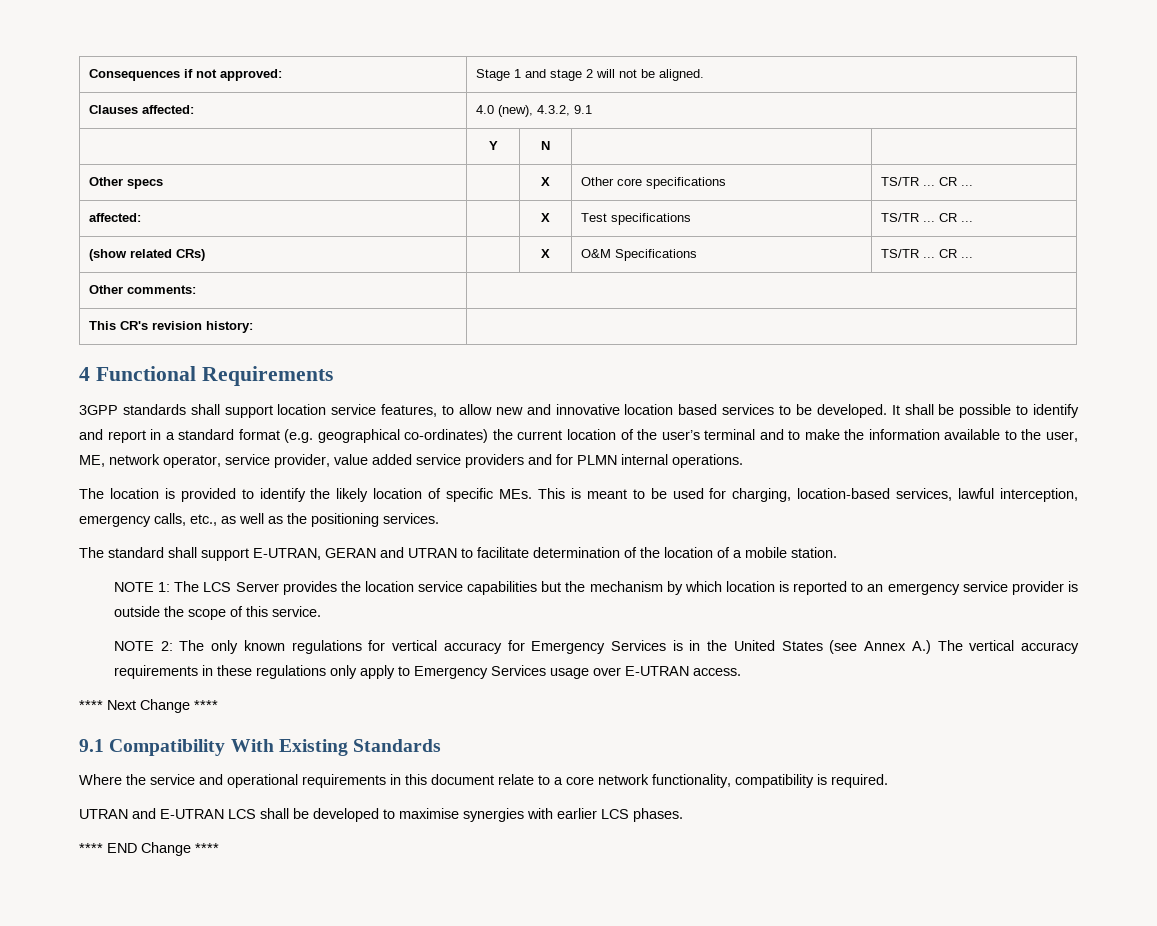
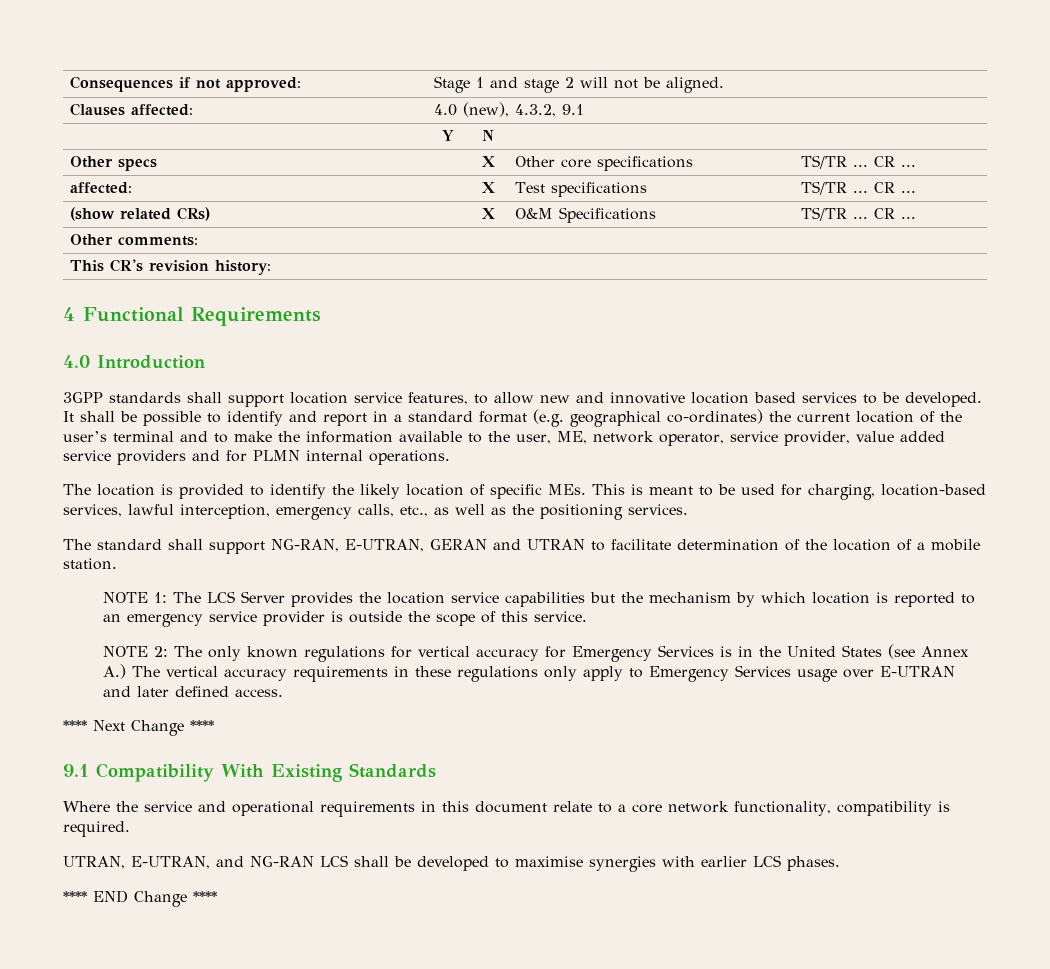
(333, 376) none -> [63,355,205,369] // 4.0 Introduction
(249, 554) none -> [271,539,339,552] NG-RAN,
(689, 671) none -> [103,686,230,697] and later defined
[79,808,224,819] UTRAN and E-UTRAN -> [63,856,314,869] UTRAN, E-UTRAN, and NG-RAN

